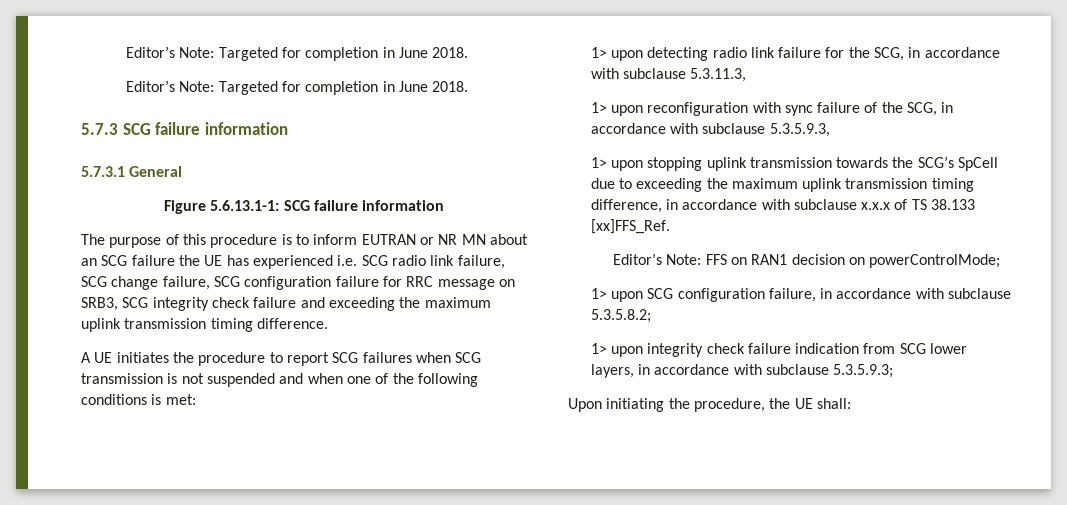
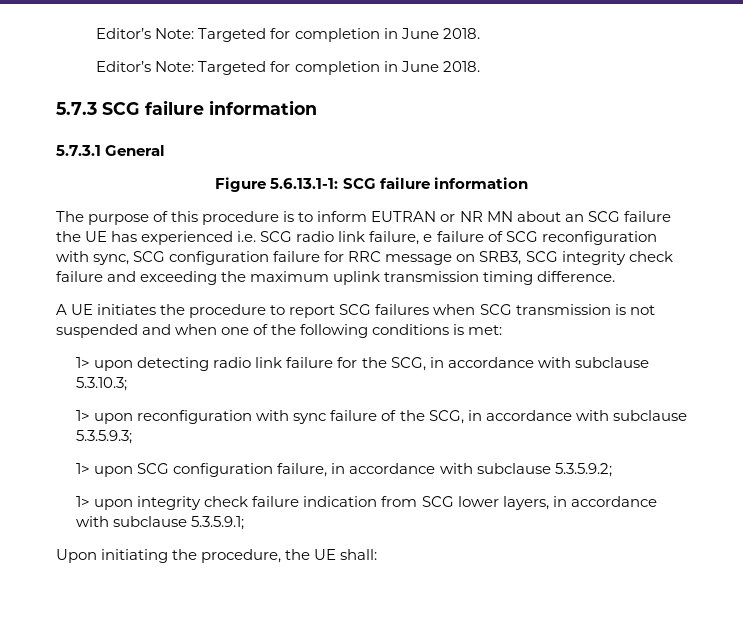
[81,276,210,290] SCG change failure, -> [423,231,657,245] [56,251,130,265] e failure of SCG reconfiguration with sync,
[690,68,747,82] 5.3.11.3, -> [76,377,128,391] 5.3.10.3;
[769,123,830,137] [590,156,999,171] [590,178,974,192] [590,199,976,213] [590,219,670,234] [613,253,1001,268] 5.3.5.9.3, // 1> upon stopping uplink transmission towards the SCG’s SpCell due to exceeding the maximum uplink transmission timing difference, in accordance with subclause x.x.x of TS 38.133 [xx]FFS_Ref. // Editor’s Note: FFS on RAN1 decision on powerControlMode; -> [76,430,133,444] 5.3.5.9.3;
[590,309,651,323] 5.3.5.8.2; -> [554,463,612,477] 5.3.5.9.2;
[833,364,894,378] 5.3.5.9.3; -> [191,516,245,530] 5.3.5.9.1;

